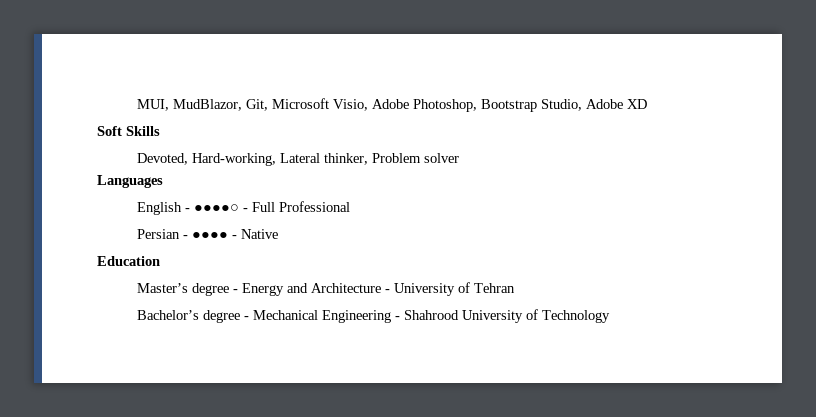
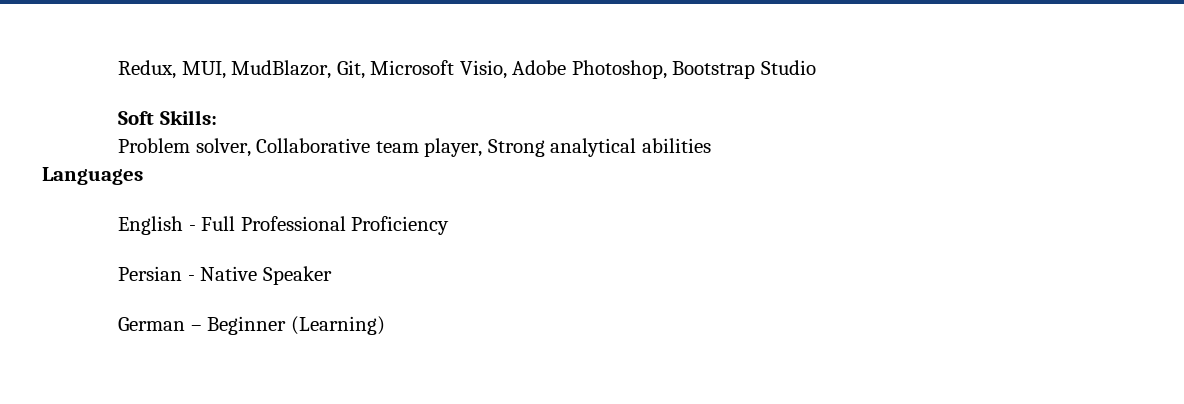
(137, 105) none -> [118,60,177,79] Redux,
[541,99,648,111] [97,126,160,136] [137,153,460,166] Studio, Adobe XD // Soft Skills // Devoted, Hard-working, Lateral thinker, Problem solver -> [760,60,816,75] [118,110,217,125] [118,138,711,157] Studio // Soft Skills: // Problem solver, Collaborative team player, Strong analytical abilities
[194,204,249,212] ●●●●○ - -> (196, 228) none
(351, 206) none -> [351,216,450,235] Proficiency
[192,229,279,239] [97,256,160,266] [137,282,516,296] [137,309,611,323] ●●●● - Native // Education // Master’s degree - Energy and Architecture - University of Tehran // Bachelor’s degree - Mechanical Engineering - Shahrood University of Technology -> [200,266,332,285] [118,316,385,335] Native Speaker // German – Beginner (Learning)

